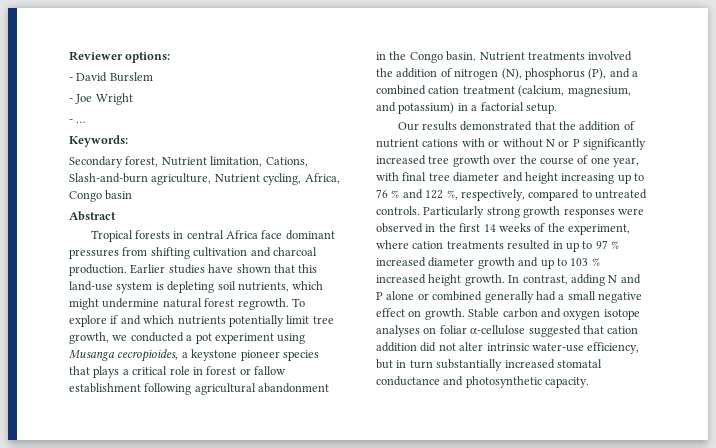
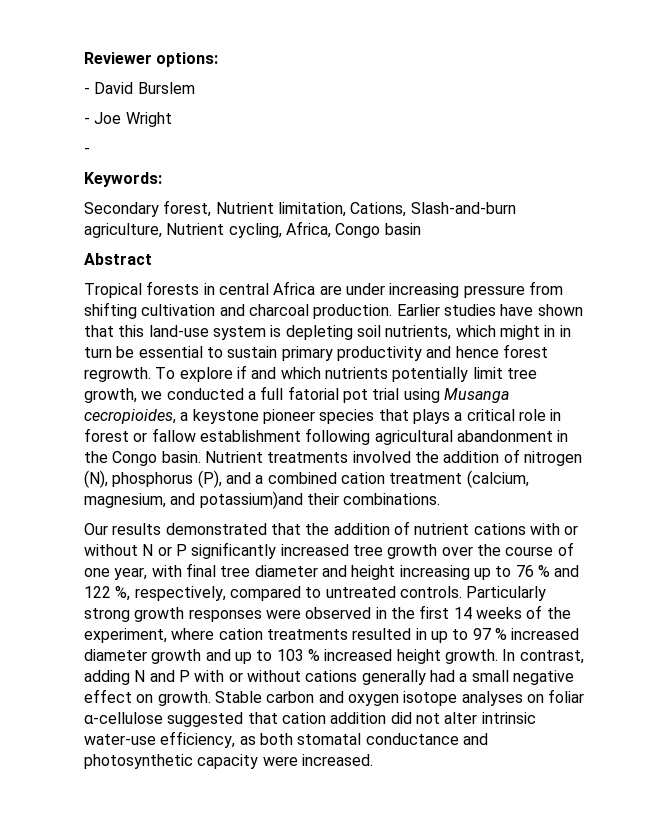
[76,121,86,123] … -> (90, 150) none
[261,230,335,240] [69,249,119,259] face dominant pressures -> [319,283,525,298] are under increasing pressure
[102,298,202,308] undermine natural -> [544,325,571,337] [84,346,499,361] in in turn be essential to sustain primary productivity and hence
[195,333,274,344] pot experiment -> [260,386,400,403] full fatorial pot trial
[398,102,557,114] potassium) in a factorial setup. -> [199,491,441,509] potassium)and their combinations.
[386,291,483,301] alone or combined -> [194,670,358,682] with or without cations
[376,359,555,371] but in turn substantially increased -> [239,733,293,745] as both
[545,377,590,388] capacity. -> [197,754,373,769] capacity were increased.

